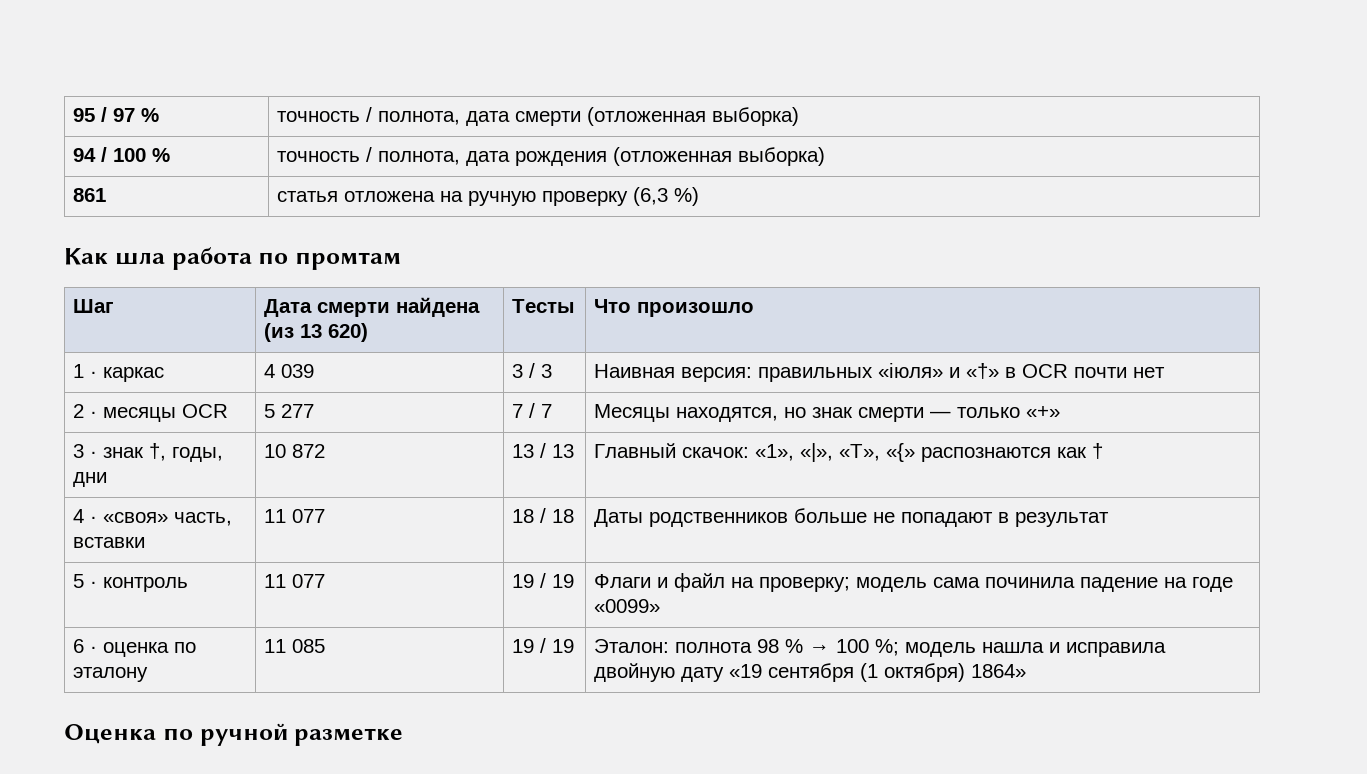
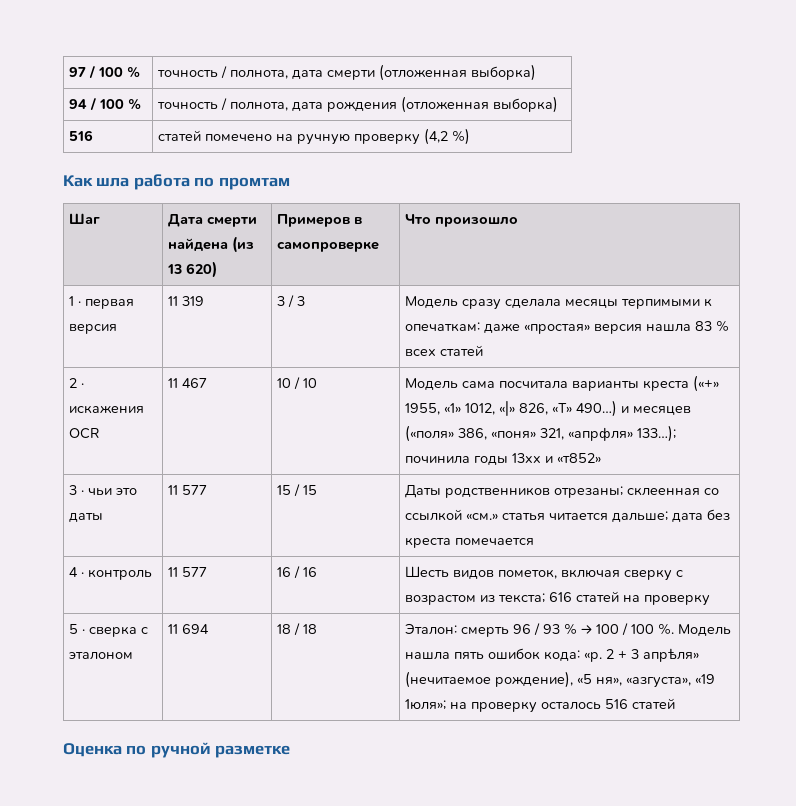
[72,107,135,122] 95 / 97 -> [68,65,123,79] 97 / 100
[72,188,106,202] [276,191,435,202] 861 | статья отложена -> [68,130,93,141] [157,130,272,141] 516 | статей помечено
[632,187,668,206] (6,3 -> [423,128,448,145] (4,2
[511,299,575,313] Тесты -> [276,214,362,227] [276,241,379,252] Примеров в самопроверке
[102,367,164,382] [263,364,314,378] каркас | 4 039 -> [84,299,134,309] [68,324,117,334] [167,296,204,306] первая версия | 11 319
[593,363,1165,382] Наивная версия: правильных «іюля» и «†» в OCR почти нет -> [404,296,712,310] [404,320,729,334] [404,345,483,356] Модель сразу сделала месяцы терпимыми к опечаткам: даже «простая» версия нашла 83 % всех статей
[102,407,176,422] месяцы -> [68,405,144,414] искажения
[263,404,314,418] [511,403,552,418] [593,404,1060,422] [72,443,223,462] [72,472,107,487] [263,444,325,458] [511,443,574,458] [593,443,1103,462] [72,509,232,526] [72,537,145,548] [263,509,325,523] [511,508,574,523] [593,508,1109,527] [72,574,188,592] [263,574,325,588] [511,573,574,588] [593,573,1233,592] [593,599,660,613] [72,639,196,657] [72,667,148,682] [263,639,325,653] [511,638,574,653] [593,639,1166,657] [593,663,1026,682] 5 277 | 7 / 7 | Месяцы находятся, но знак смерти — только «+» // 3 · знак †, годы, дни | 10 872 | 13 / 13 | Главный скачок: «1», «|», «Т», «{» распознаются как † // 4 · «своя» часть, вставки | 11 077 | 18 / 18 | Даты родственников больше не попадают в результат // 5 · контроль | 11 077 | 19 / 19 | Флаги и файл на проверку; модель сама починила падение на годе «0099» // 6 · оценка по эталону | 11 085 | 19 / 19 | Эталон: полнота 98 % → 100 %; модель нашла и исправила двойную дату «19 сентября (1 октября) 1864» -> [167,378,207,388] [276,377,317,390] [404,375,719,392] [404,400,691,417] [404,425,676,442] [404,453,601,465] [68,485,137,495] [68,513,103,522] [167,485,207,495] [276,484,317,497] [404,485,719,498] [404,509,730,522] [404,537,534,548] [68,567,152,580] [167,567,207,577] [276,566,317,579] [404,566,683,581] [404,591,710,606] [68,624,148,637] [68,652,133,660] [167,624,209,634] [276,623,317,636] [404,623,731,637] [404,648,699,662] [404,671,715,688] [404,698,675,713] 11 467 | 10 / 10 | Модель сама посчитала варианты креста («+» 1955, «1» 1012, «|» 826, «Т» 490…) и месяцев («поля» 386, «поня» 321, «апрфля» 133…); починила годы 13xx и «т852» // 3 · чьи это даты | 11 577 | 15 / 15 | Даты родственников отрезаны; склеенная со ссылкой «см.» статья читается дальше; дата без креста помечается // 4 · контроль | 11 577 | 16 / 16 | Шесть видов пометок, включая сверку с возрастом из текста; 616 статей на проверку // 5 · сверка с эталоном | 11 694 | 18 / 18 | Эталон: смерть 96 / 93 % → 100 / 100 %. Модель нашла пять ошибок кода: «р. 2 + 3 апрѣля» (нечитаемое рождение), «5 ня», «азгуста», «19 1юля»; на проверку осталось 516 статей

